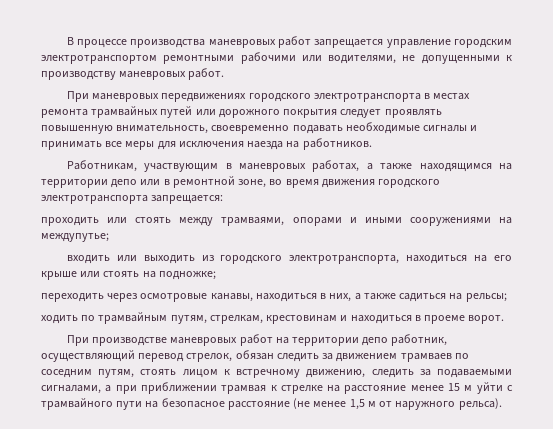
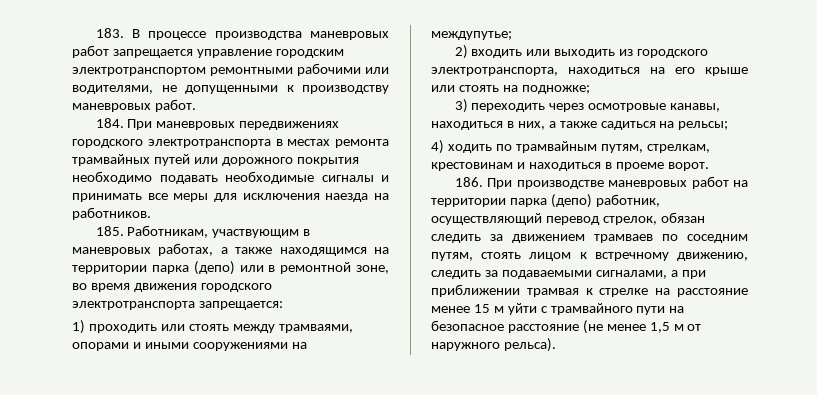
(66, 41) none -> [95,28,124,38] 183.
(225, 74) none -> [95,118,124,128] 184.
[340,109,442,118] [41,125,290,134] следует проявлять повышенную внимательность, своевременно -> [72,171,152,184] необходимо
(372, 144) none -> [95,226,124,236] 185.
[111,179,138,188] депо -> [151,261,235,275] парка (депо)
(224, 199) none -> [72,320,85,334] 1)
(109, 237) none -> [454,45,468,59] 2)
(216, 275) none -> [454,99,468,113] 3)
(507, 297) none -> [431,140,444,154] 4)
(505, 319) none -> [454,177,483,187] 186.
[362,337,389,346] депо -> [509,194,592,208] парка (депо)

